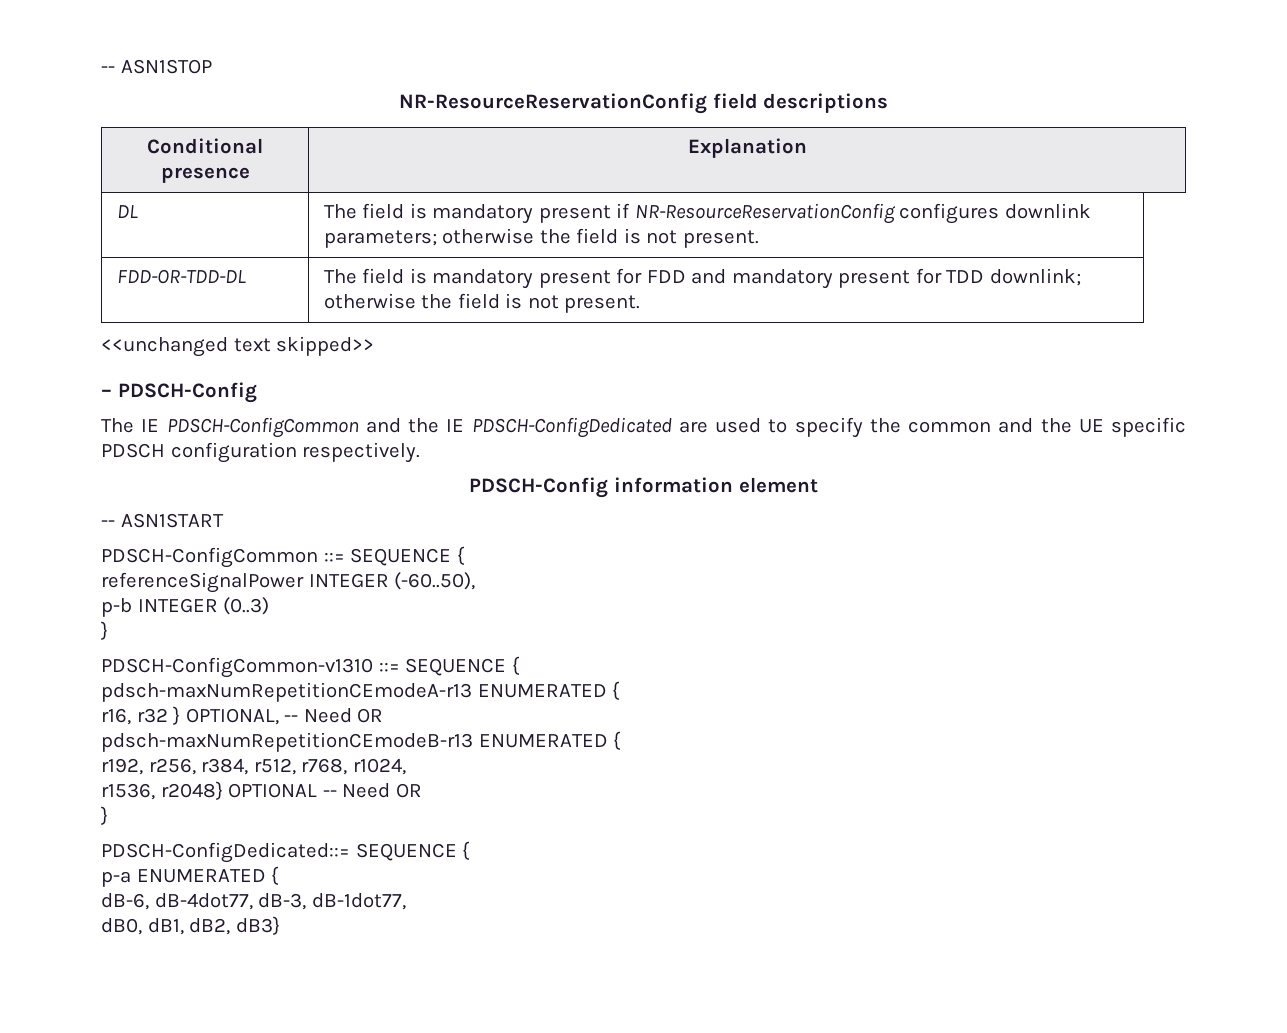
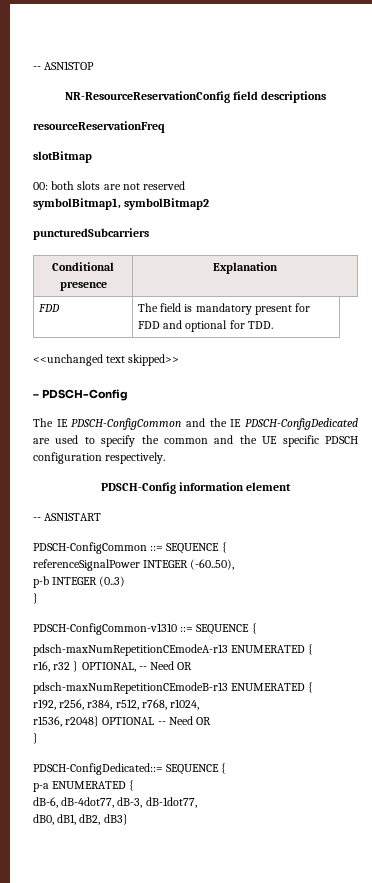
[147,138,263,154] [160,167,250,183] [687,138,807,158] [116,205,138,218] [323,203,1091,224] [323,228,759,248] [116,269,246,284] // Conditional presence | Explanation // DL | The field is mandatory present if NR-ResourceReservationConfig configures downlink parameters; otherwise the field is not present. // FDD-OR-TDD-DL -> [33,121,165,133] [33,151,92,163] [33,181,186,190] [33,198,210,210] [33,228,149,240] [52,262,114,271] [59,281,107,291] [213,262,278,274] [37,304,60,312] // resourceReservationFreq // slotBitmap // 00: both slots are not reserved // symbolBitmap1, symbolBitmap2 // puncturedSubcarriers // Conditional presence | Explanation // FDD
[731,268,1082,289] [323,293,641,313] mandatory present for TDD downlink; otherwise the field is not present. -> [185,320,273,332] optional for TDD.

